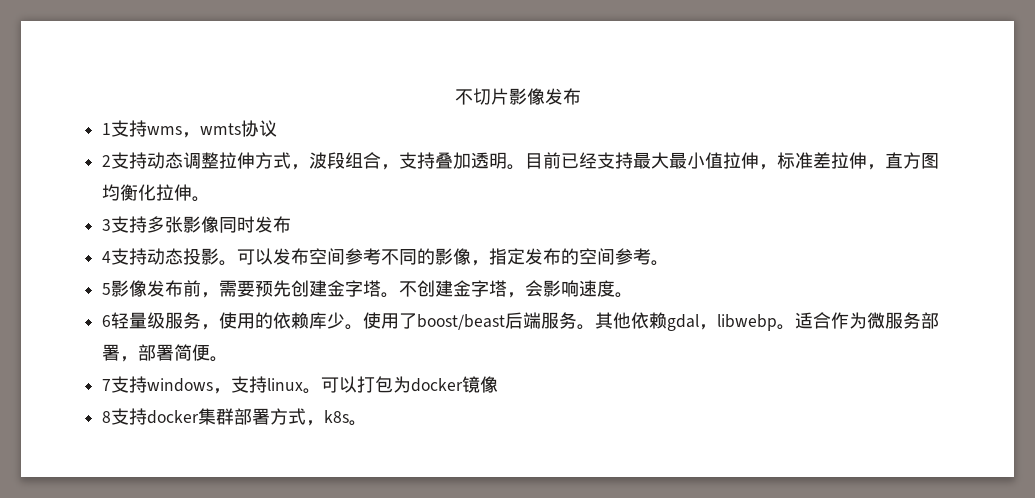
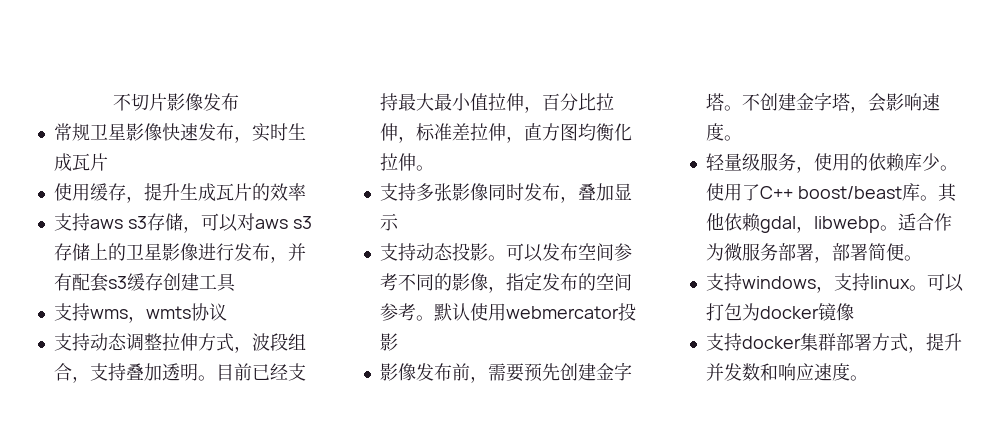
[102,123,112,135] 1 -> [53,123,306,143] [53,153,108,171] [53,183,306,203] [53,213,312,233] [53,243,306,263] [53,273,236,292] 常规卫星影像快速发布，实时生成瓦片 // 使用缓存，提升生成瓦片的效率 // 支持aws s3存储，可以对aws s3存储上的卫星影像进行发布，并有配套s3缓存创建工具 //
[102,155,112,167] 2 -> (227, 312) none
(778, 167) none -> [541,93,614,111] [379,123,416,143] 百分比拉伸，
[102,219,112,231] 3 -> (434, 168) none
[102,251,112,263] // 4 -> [559,183,632,203] [379,213,399,231] ，叠加显示 //
[102,283,112,295] // 5 -> [433,303,636,321] [379,333,398,351] 默认使用webmercator投影 //
[102,315,112,327] 6 -> (742, 138) none
[417,312,578,330] boost/beast后端服务 -> [759,183,920,201] C++ boost/beast库
[102,379,112,391] 7 -> (922, 258) none
[102,411,112,423] 8 -> (854, 312) none
[324,410,350,423] k8s -> [925,333,962,351] [705,363,850,381] 提升并发数和响应速度

